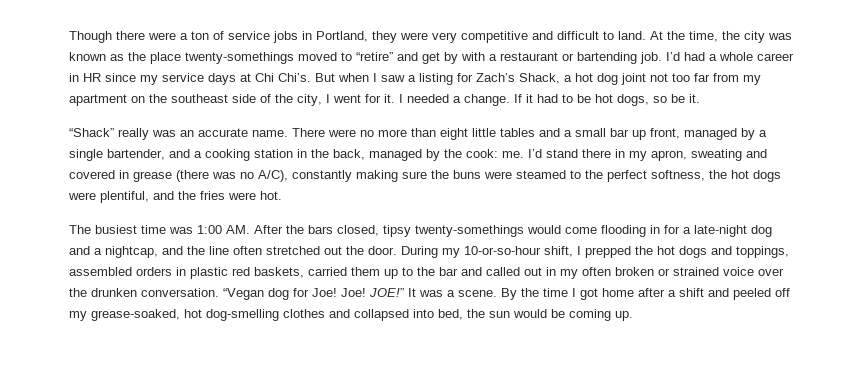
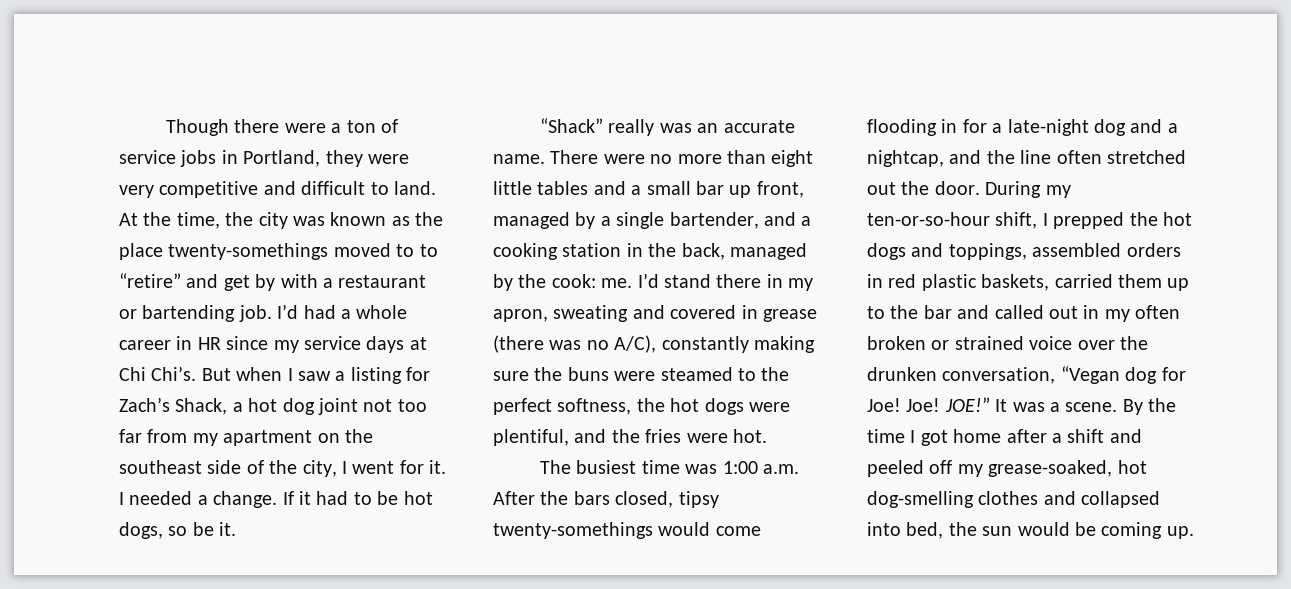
(352, 56) none -> [419,244,438,257] to
[226,225,250,234] AM. -> [762,464,799,474] a.m.
[464,246,541,255] 10-or-so-hour -> [867,212,990,226] ten-or-so-hour
[190,267,250,279] plastic red -> [888,274,977,291] red plastic
[141,288,219,297] conversation. -> [942,367,1056,384] conversation,

